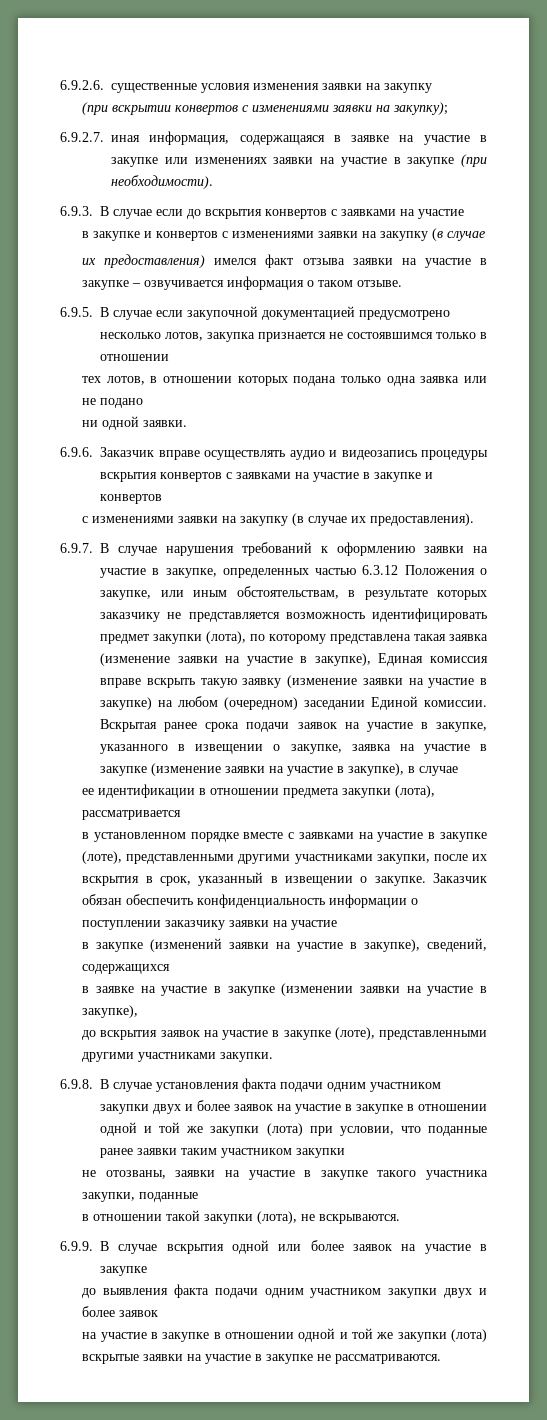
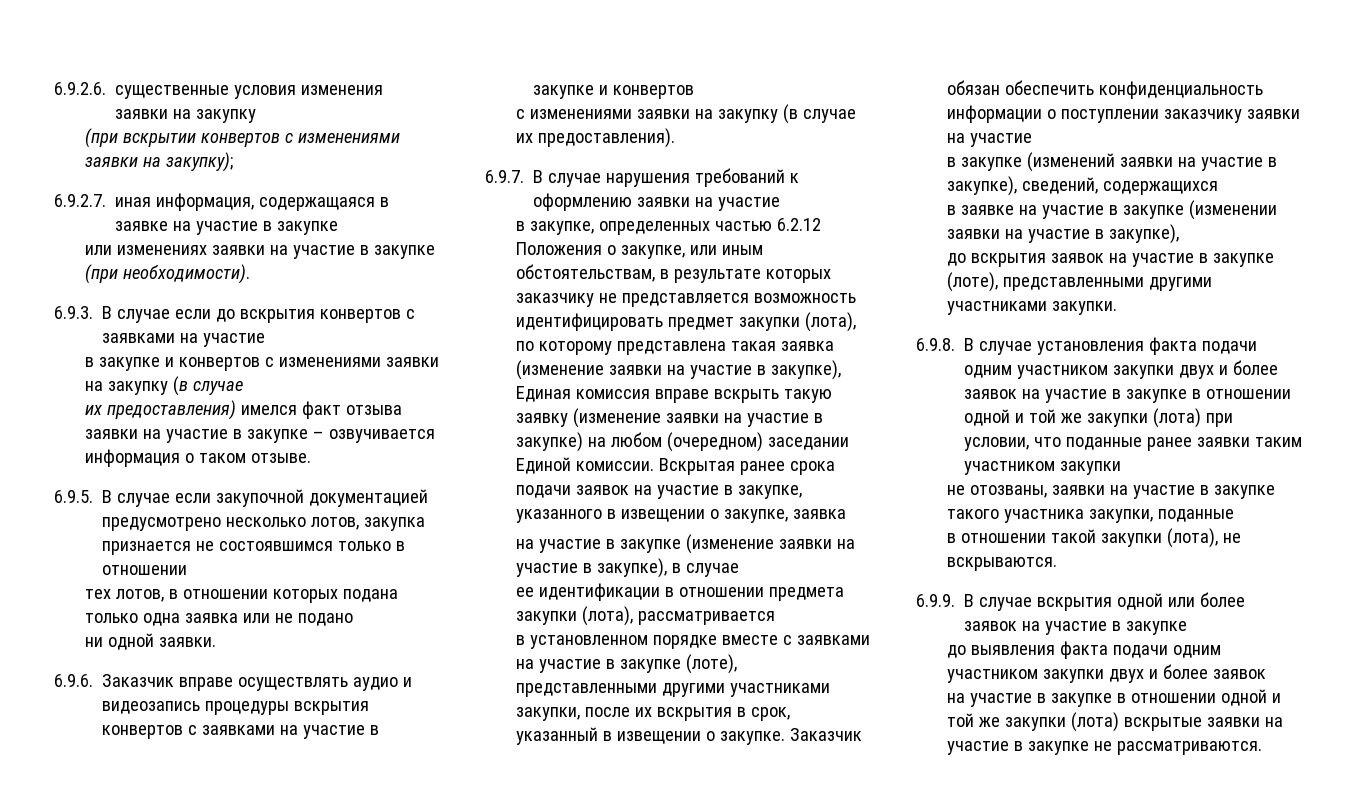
(158, 162) none -> (339, 228) //
(146, 573) none -> (781, 204) //
[362,565,399,575] 6.3.12 -> [777,218,822,231] 6.2.12
(391, 747) none -> (847, 514) //

